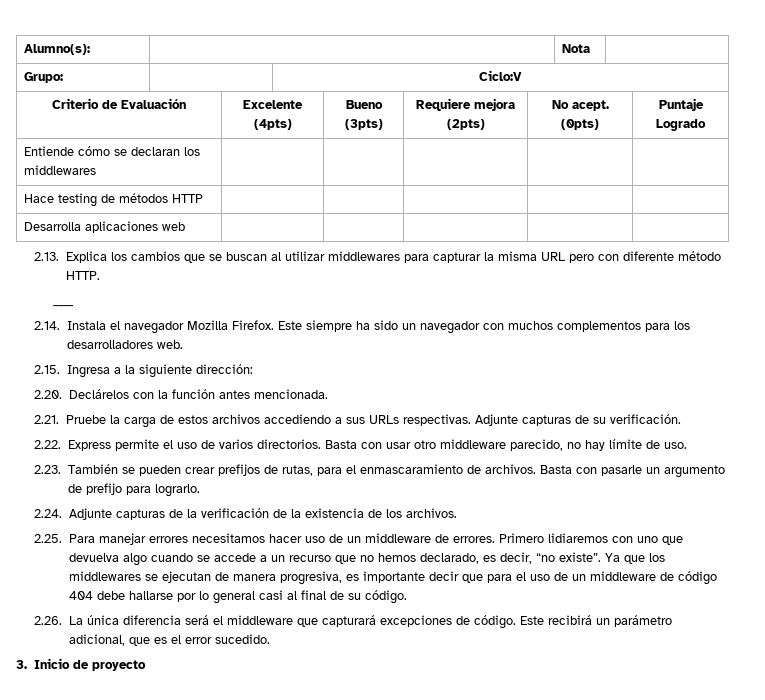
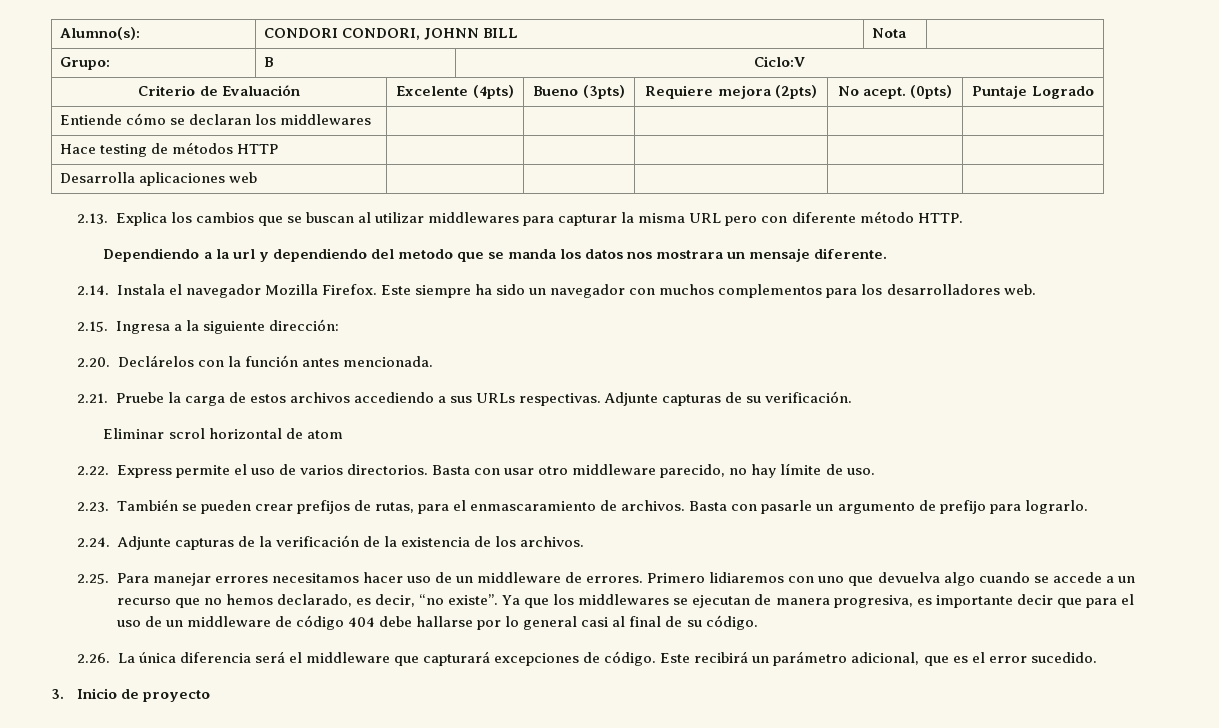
(90, 49) none -> [263,28,519,40] CONDORI CONDORI, JOHNN BILL
(63, 77) none -> [263,57,273,67] B
[52,305,74,307] ____ -> [103,248,888,262] Dependiendo a la url y dependiendo del metodo que se manda los datos nos mostrara un mensaje diferente.
(681, 419) none -> [103,428,343,439] // Eliminar scrol horizontal de atom

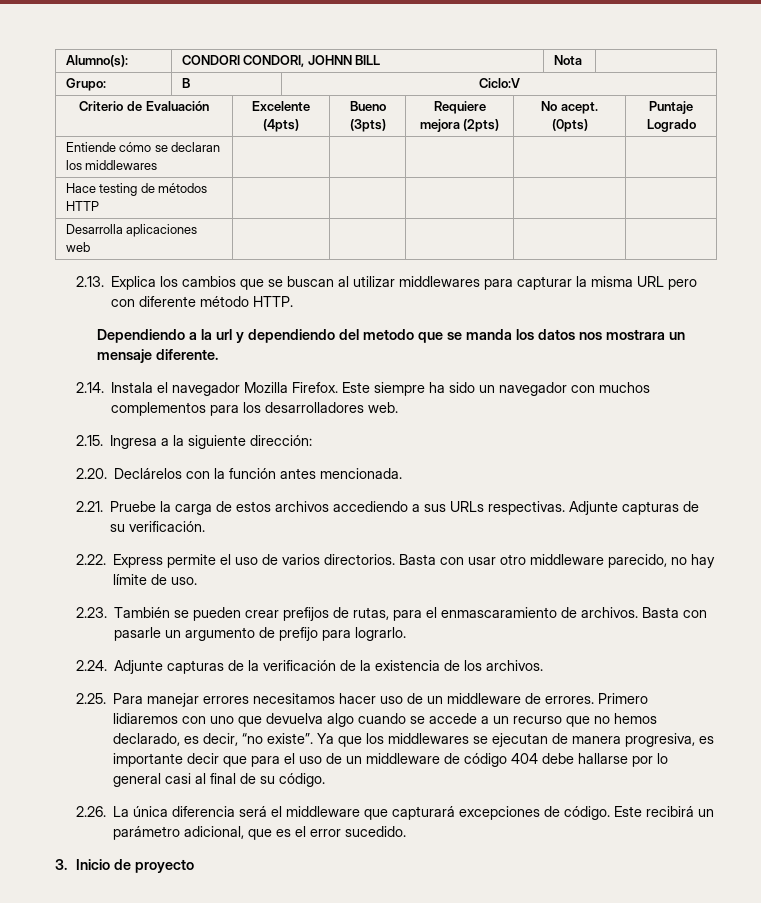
[103,428,343,439] // Eliminar scrol horizontal de atom -> (206, 526) none

